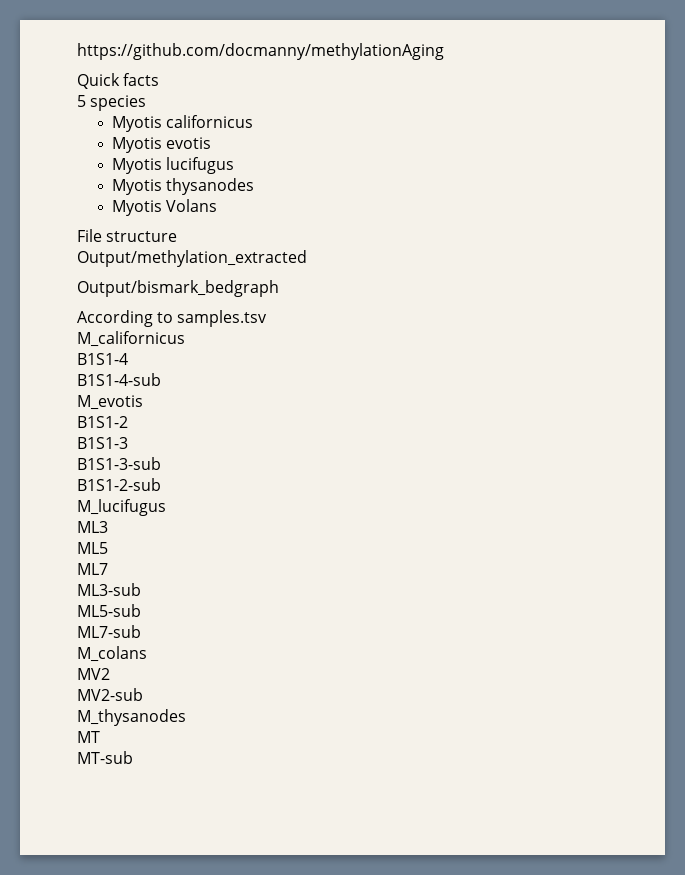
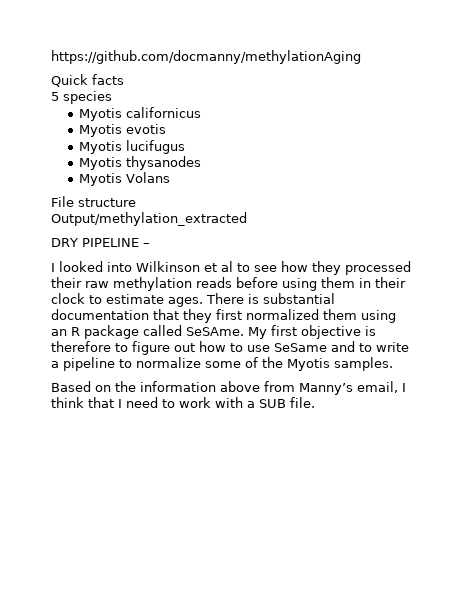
[77,280,279,297] [77,310,268,327] [77,331,185,347] [77,353,128,365] [77,373,161,386] [77,395,143,410] [77,416,128,428] [77,437,128,449] [77,457,161,470] [77,478,161,491] [77,499,166,516] [77,521,108,533] [77,542,108,554] [77,563,108,575] [77,583,141,596] [77,604,141,617] [77,625,141,638] [77,646,147,662] [77,668,110,680] [77,688,143,701] [77,709,186,726] [77,731,100,743] [77,751,133,764] Output/bismark_bedgraph // According to samples.tsv // M_californicus // B1S1-4 // B1S1-4-sub // M_evotis // B1S1-2 // B1S1-3 // B1S1-3-sub // B1S1-2-sub // M_lucifugus // ML3 // ML5 // ML7 // ML3-sub // ML5-sub // ML7-sub // M_colans // MV2 // MV2-sub // M_thysanodes // MT // MT-sub -> [51,238,150,247] [51,261,411,275] [51,277,406,291] [51,293,335,307] [51,309,396,323] [51,325,376,339] [51,341,409,355] [51,357,393,371] [51,381,406,395] [51,397,315,408] DRY PIPELINE – // I looked into Wilkinson et al to see how they processed their raw methylation reads before using them in their clock to estimate ages. There is substantial documentation that they first normalized them using an R package called SeSAme. My first objective is therefore to figure out how to use SeSame and to write a pipeline to normalize some of the Myotis samples. // Based on the information above from Manny’s email, I think that I need to work with a SUB file.

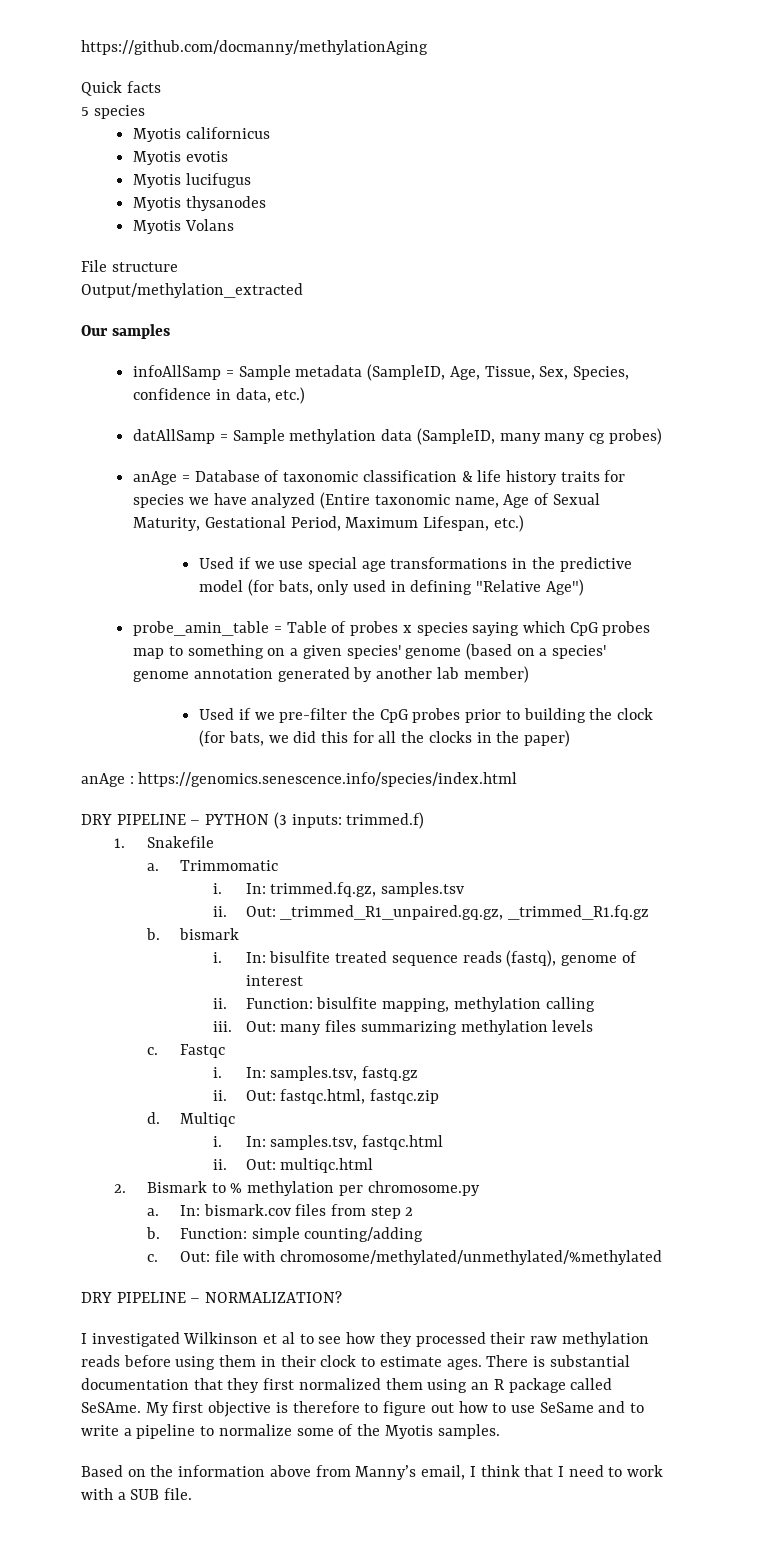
[51,238,150,247] [51,261,132,272] DRY PIPELINE – // I looked into -> [81,324,170,339] [133,364,629,381] [133,387,306,404] [133,428,662,445] [133,470,626,485] [133,492,600,509] [133,515,524,532] [199,557,632,572] [199,579,584,596] [133,621,651,636] [133,643,607,660] [133,666,529,683] [199,708,654,723] [199,730,571,747] [81,772,518,787] [81,812,425,829] [113,836,214,848] [146,860,278,871] [212,882,465,897] [212,905,650,920] [145,928,239,940] [212,950,637,967] [245,975,303,986] [212,997,595,1012] [212,1020,594,1035] [146,1044,225,1058] [212,1066,419,1081] [212,1089,440,1104] [146,1112,235,1127] [212,1135,444,1150] [212,1158,374,1173] [113,1181,480,1196] [146,1204,414,1219] [145,1227,424,1242] [146,1250,663,1265] [81,1291,343,1303] [81,1332,180,1347] Our samples // infoAllSamp = Sample metadata (SampleID, Age, Tissue, Sex, Species, confidence in data, etc.) // datAllSamp = Sample methylation data (SampleID, many many cg probes) // anAge = Database of taxonomic classification & life history traits for species we have analyzed (Entire taxonomic name, Age of Sexual Maturity, Gestational Period, Maximum Lifespan, etc.) // Used if we use special age transformations in the predictive model (for bats, only used in defining "Relative Age") // probe_amin_table = Table of probes x species saying which CpG probes map to something on a given species' genome (based on a species' genome annotation generated by another lab member) // Used if we pre-filter the CpG probes prior to building the clock (for bats, we did this for all the clocks in the paper) // anAge : https://genomics.senescence.info/species/index.html // DRY PIPELINE – PYTHON (3 inputs: trimmed.f) // 1. Snakefile // a. Trimmomatic // i. In: trimmed.fq.gz, samples.tsv // ii. Out: _trimmed_R1_unpaired.gq.gz, _trimmed_R1.fq.gz // b. bismark // i. In: bisulfite treated sequence reads (fastq), genome of interest // ii. Function: bisulfite mapping, methylation calling // iii. Out: many files summarizing methylation levels // c. Fastqc // i. In: samples.tsv, fastq.gz // ii. Out: fastqc.html, fastqc.zip // d. Multiqc // i. In: samples.tsv, fastqc.html // ii. Out: multiqc.html // 2. Bismark to % methylation per chromosome.py // a. In: bismark.cov files from step 2 // b. Function: simple counting/adding // c. Out: file with chromosome/methylated/unmethylated/%methylated // DRY PIPELINE – NORMALIZATION? // I investigated

